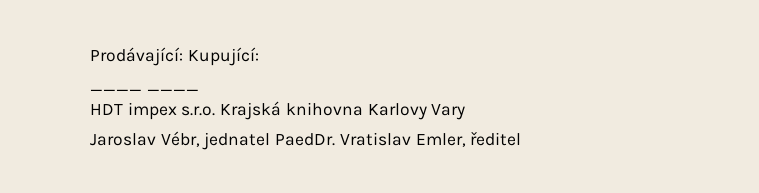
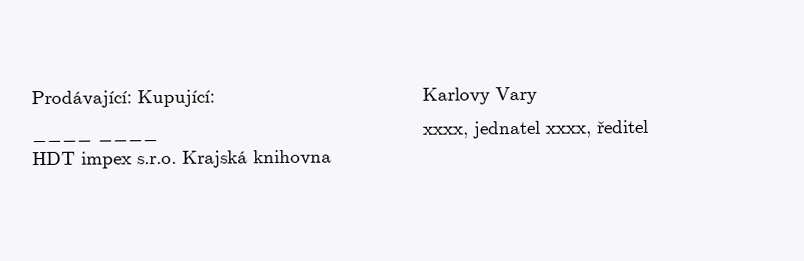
[90,131,466,150] Jaroslav Vébr, jednatel PaedDr. Vratislav Emler, -> [422,120,592,139] xxxx, jednatel xxxx,

